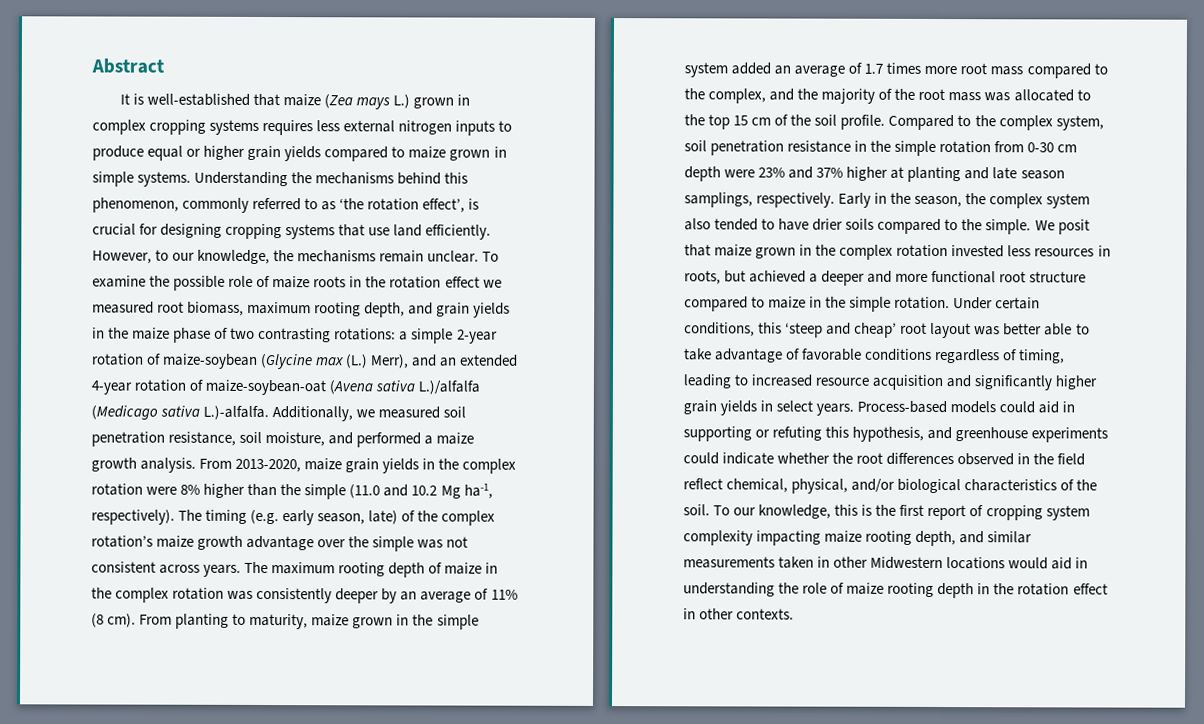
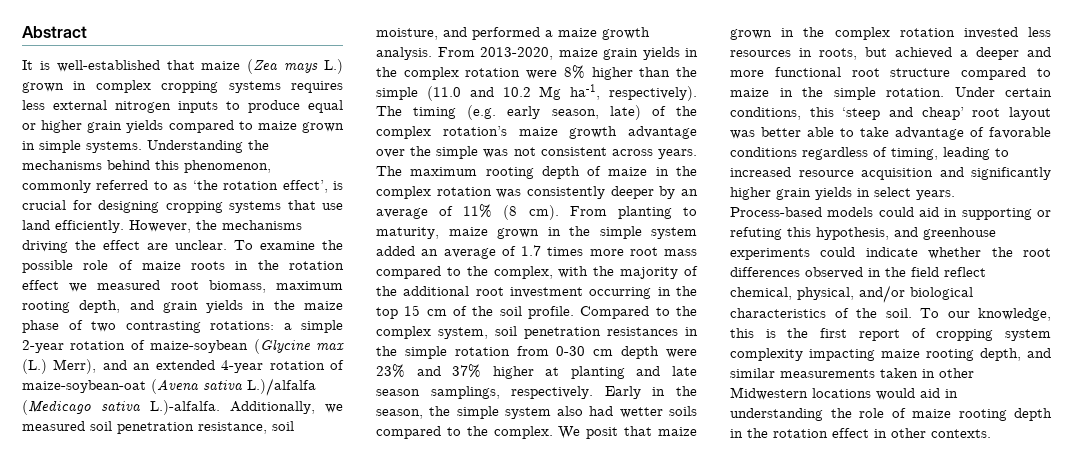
[155,249,425,265] to our knowledge, the mechanisms remain -> [196,220,302,230] [22,240,168,253] the mechanisms driving the effect are
[769,88,795,101] and -> [558,266,589,278] with
[918,88,1091,102] root mass was allocated to -> [403,286,671,299] additional root investment occurring in
[787,140,852,153] resistance -> [607,327,678,336] resistances
[989,193,1044,209] complex -> [456,406,499,419] simple
[714,218,844,231] tended to have drier -> [589,406,663,418] had wetter
[985,219,1032,235] simple. -> [493,426,553,439] complex.

